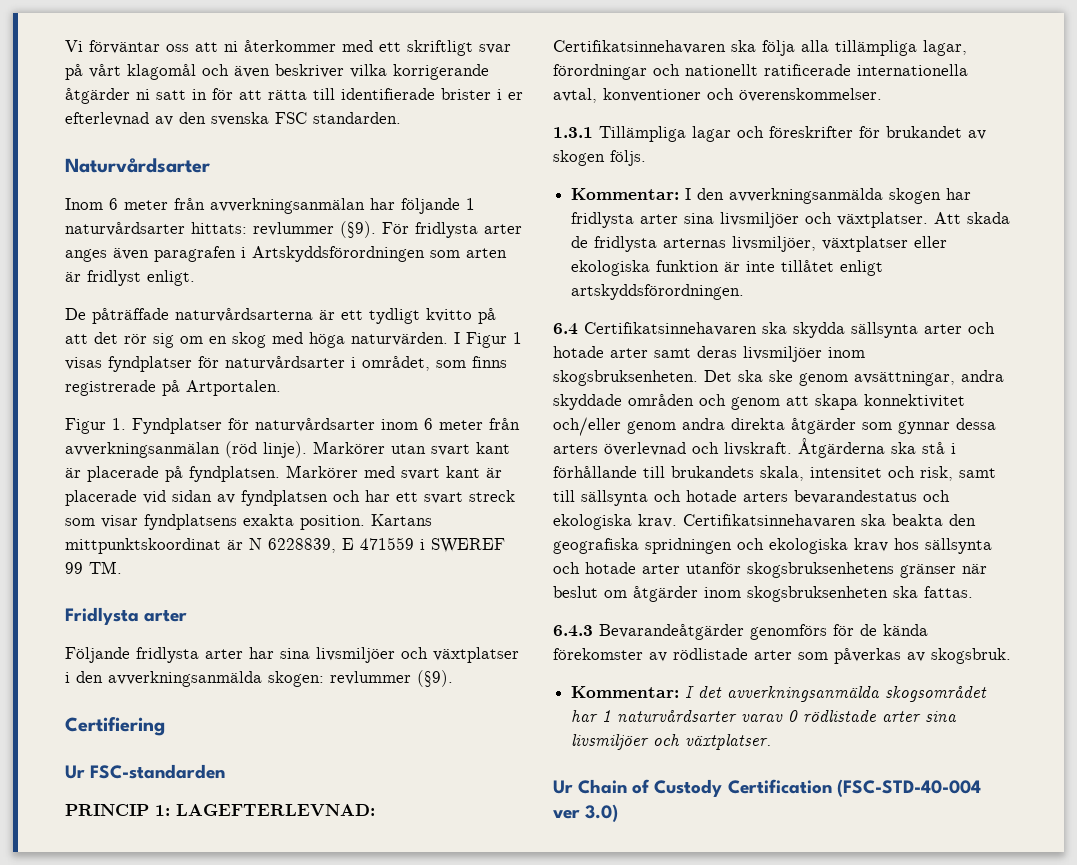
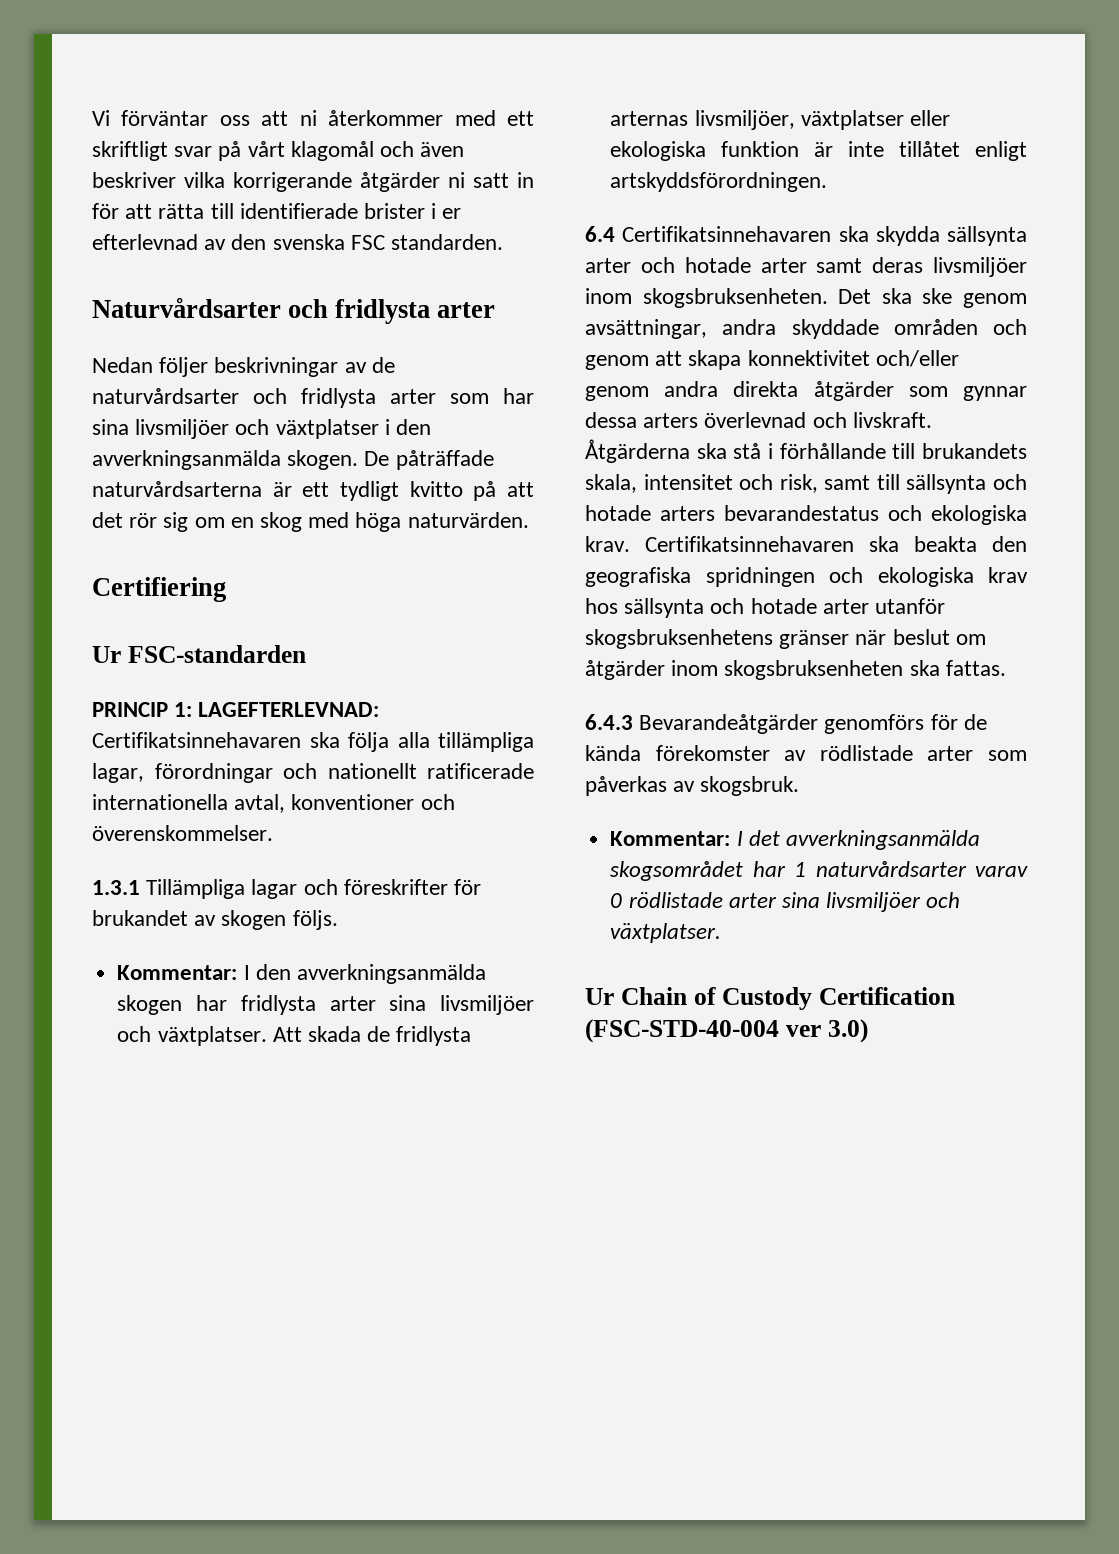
[65,198,475,214] [65,221,522,238] [65,246,507,262] [65,270,195,286] // Inom 6 meter från avverkningsanmälan har följande 1 naturvårdsarter hittats: revlummer (§9). För fridlysta arter anges även paragrafen i Artskyddsförordningen som arten är fridlyst enligt. // -> [288,299,496,324] [92,357,395,377] [92,388,534,408] [92,419,432,439] [92,450,359,470] och fridlysta arter // Nedan följer beskrivningar av de naturvårdsarter och fridlysta arter som har sina livsmiljöer och växtplatser i den avverkningsanmälda skogen.
[454,332,522,348] [65,356,507,372] [65,380,281,396] [65,418,520,434] [65,441,510,458] [65,465,502,482] [65,490,515,506] [65,514,432,530] [65,537,505,554] [65,561,122,574] [65,607,188,625] [65,647,519,663] [65,670,453,687] I Figur 1 visas fyndplatser för naturvårdsarter i området, som finns registrerade på Artportalen. // Figur 1. Fyndplatser för naturvårdsarter inom 6 meter från avverkningsanmälan (röd linje). Markörer utan svart kant är placerade på fyndplatsen. Markörer med svart kant är placerade vid sidan av fyndplatsen och har ett svart streck som visar fyndplatsens exakta position. Kartans mittpunktskoordinat är N 6228839, E 471559 i SWEREF 99 TM. // Fridlysta arter // Följande fridlysta arter har sina livsmiljöer och växtplatser i den avverkningsanmälda skogen: revlummer (§9). -> (529, 520) none

